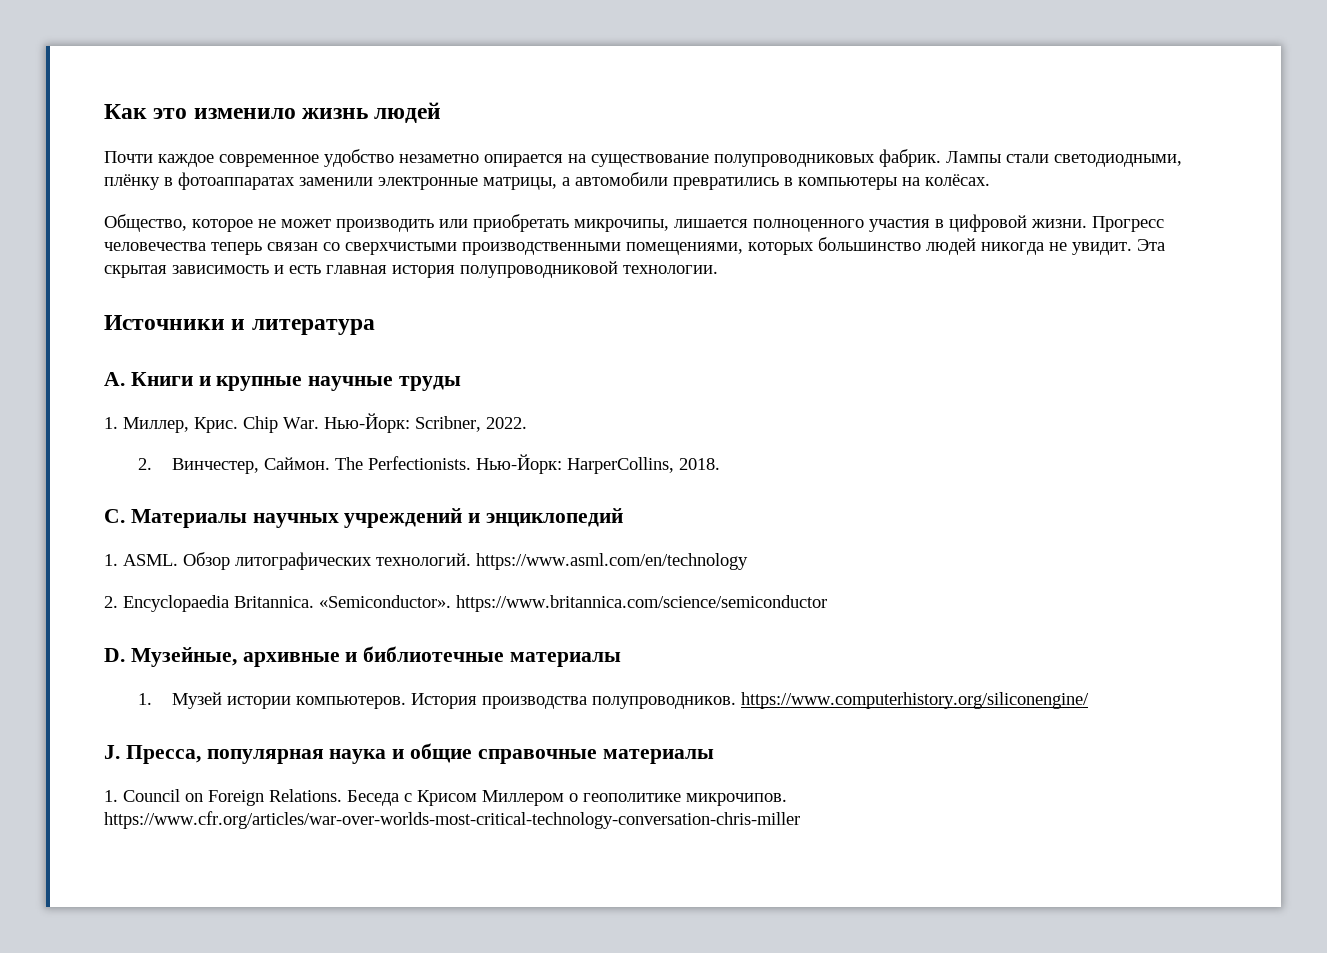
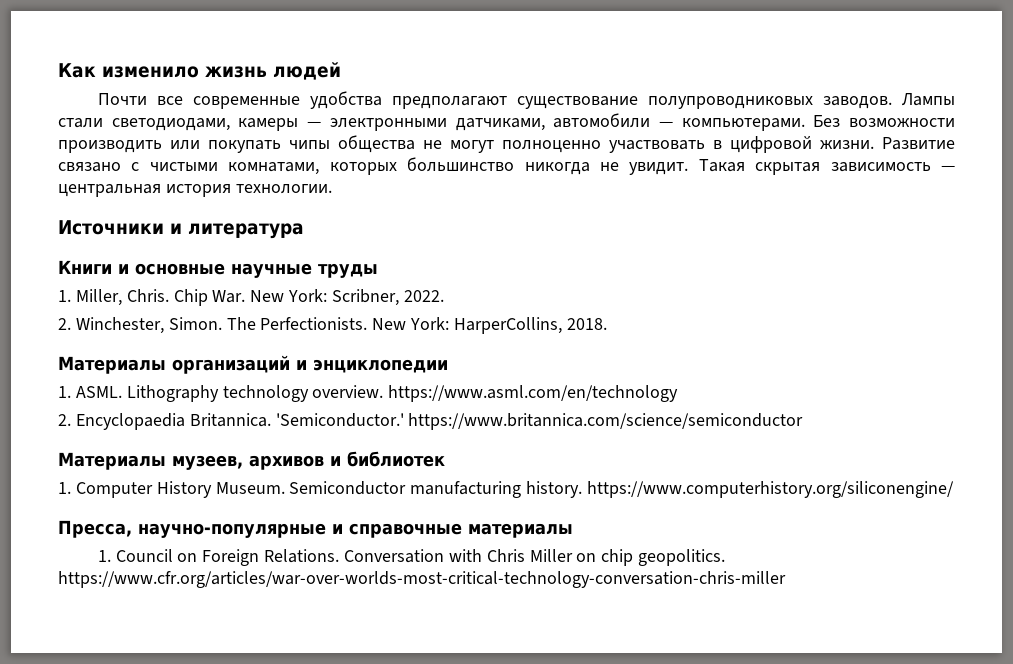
[153,108,188,119] это -> (96, 70) none
[158,149,586,167] каждое современное удобство незаметно опирается на -> [156,91,507,109] все современные удобства предполагают
[879,149,941,167] фабрик. -> [822,96,892,109] заводов.
[1054,154,1182,167] [104,172,990,190] [104,214,1164,232] [104,242,743,255] светодиодными, плёнку в фотоаппаратах заменили электронные матрицы, а автомобили превратились в компьютеры на колёсах. // Общество, которое не может производить или приобретать микрочипы, лишается полноценного участия в цифровой жизни. Прогресс человечества теперь связан со сверхчистыми производственными помещениями, -> [111,113,956,131] [58,135,955,153] [58,162,320,175] светодиодами, камеры — электронными датчиками, автомобили — компьютерами. Без возможности производить или покупать чипы общества не могут полноценно участвовать в цифровой жизни. Развитие связано с чистыми комнатами,
[926,238,976,255] людей -> (515, 164) none
[1137,239,1165,251] Эта -> [698,159,745,172] Такая
[274,261,618,278] и есть главная история полупроводниковой -> [940,165,955,171] [58,184,231,197] — центральная история
[104,372,125,386] A. -> (304, 231) none
[216,376,303,391] крупные -> [135,263,225,275] основные
[123,413,527,433] [137,454,720,474] [104,508,624,528] Миллер, Крис. Chip War. Нью-Йорк: Scribner, 2022. // 2. Винчестер, Саймон. The Perfectionists. Нью-Йорк: HarperCollins, 2018. // C. Материалы научных учреждений и энциклопедий -> [75,289,444,306] [58,317,607,334] [58,355,448,374] Miller, Chris. Chip War. New York: Scribner, 2022. // 2. Winchester, Simon. The Perfectionists. New York: HarperCollins, 2018. // Материалы организаций и энциклопедии
[183,552,471,570] Обзор литографических технологий. -> [126,385,384,402] Lithography technology overview.
[319,595,451,608] «Semiconductor». -> [275,413,404,427] 'Semiconductor.'
[104,646,622,667] [137,692,1089,709] [104,743,473,764] D. Музейные, архивные и библиотечные материалы // 1. Музей истории компьютеров. История производства полупроводников. https://www.computerhistory.org/siliconengine/ // J. Пресса, популярная наука и общие -> [58,451,445,470] [58,481,955,498] [58,520,343,538] Материалы музеев, архивов и библиотек // 1. Computer History Museum. Semiconductor manufacturing history. https://www.computerhistory.org/siliconengine/ // Пресса, научно-популярные и
[347,790,787,806] Беседа с Крисом Миллером о геополитике микрочипов. -> [344,549,726,566] Conversation with Chris Miller on chip geopolitics.

